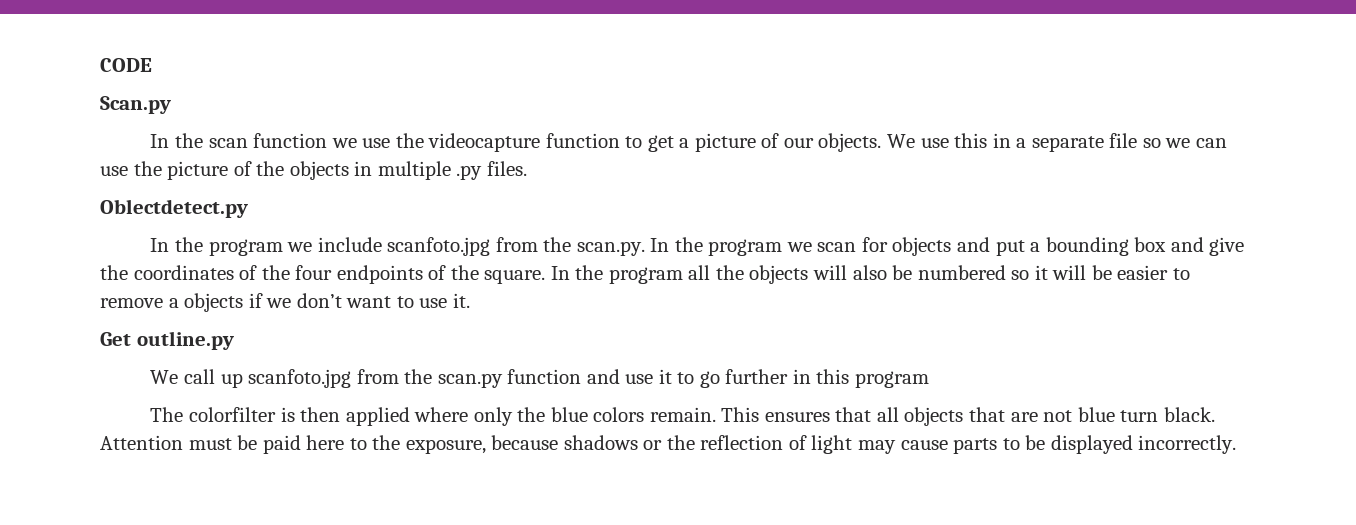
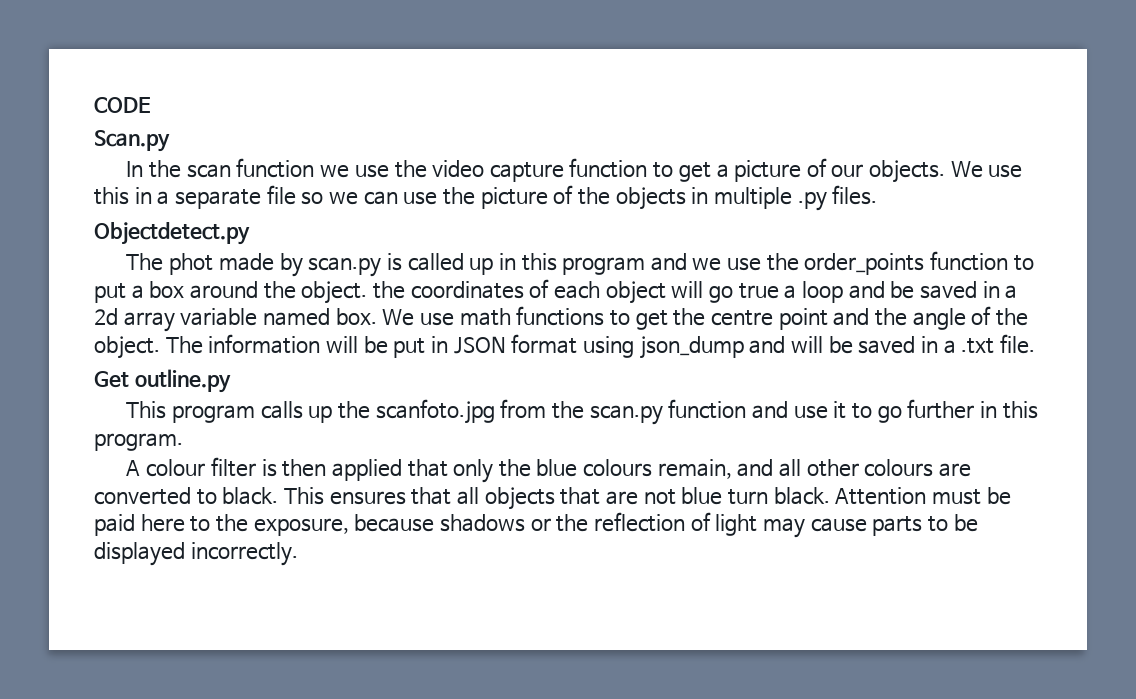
[428,133,541,152] videocapture -> [432,160,564,182] video capture
[100,199,248,218] [150,237,1245,256] [100,265,1190,284] [100,293,470,312] [100,331,234,350] [150,369,243,388] Oblectdetect.py // In the program we include scanfoto.jpg from the scan.py. In the program we scan for objects and put a bounding box and give the coordinates of the four endpoints of the square. In the program all the objects will also be numbered so it will be easier to remove a objects if we don’t want to use it. // Get outline.py // We call up -> [94,222,250,245] [126,251,1034,277] [94,279,1018,304] [94,306,1028,332] [94,334,1036,359] [94,369,231,393] [126,401,371,423] Objectdetect.py // The phot made by scan.py is called up in this program and we use the order_points function to put a box around the object. the coordinates of each object will go true a loop and be saved in a 2d array variable named box. We use math functions to get the centre point and the angle of the object. The information will be put in JSON format using json_dump and will be saved in a .txt file. // Get outline.py // This program calls up the
[854,371,929,388] [150,407,276,422] program // The colorfilter -> [94,433,183,451] [126,457,256,477] program. // A colour filter
[414,407,469,422] where -> [407,459,448,477] that
[593,407,716,422] colors remain. -> [583,459,972,479] [94,487,279,505] colours remain, and all other colours are converted to black.

